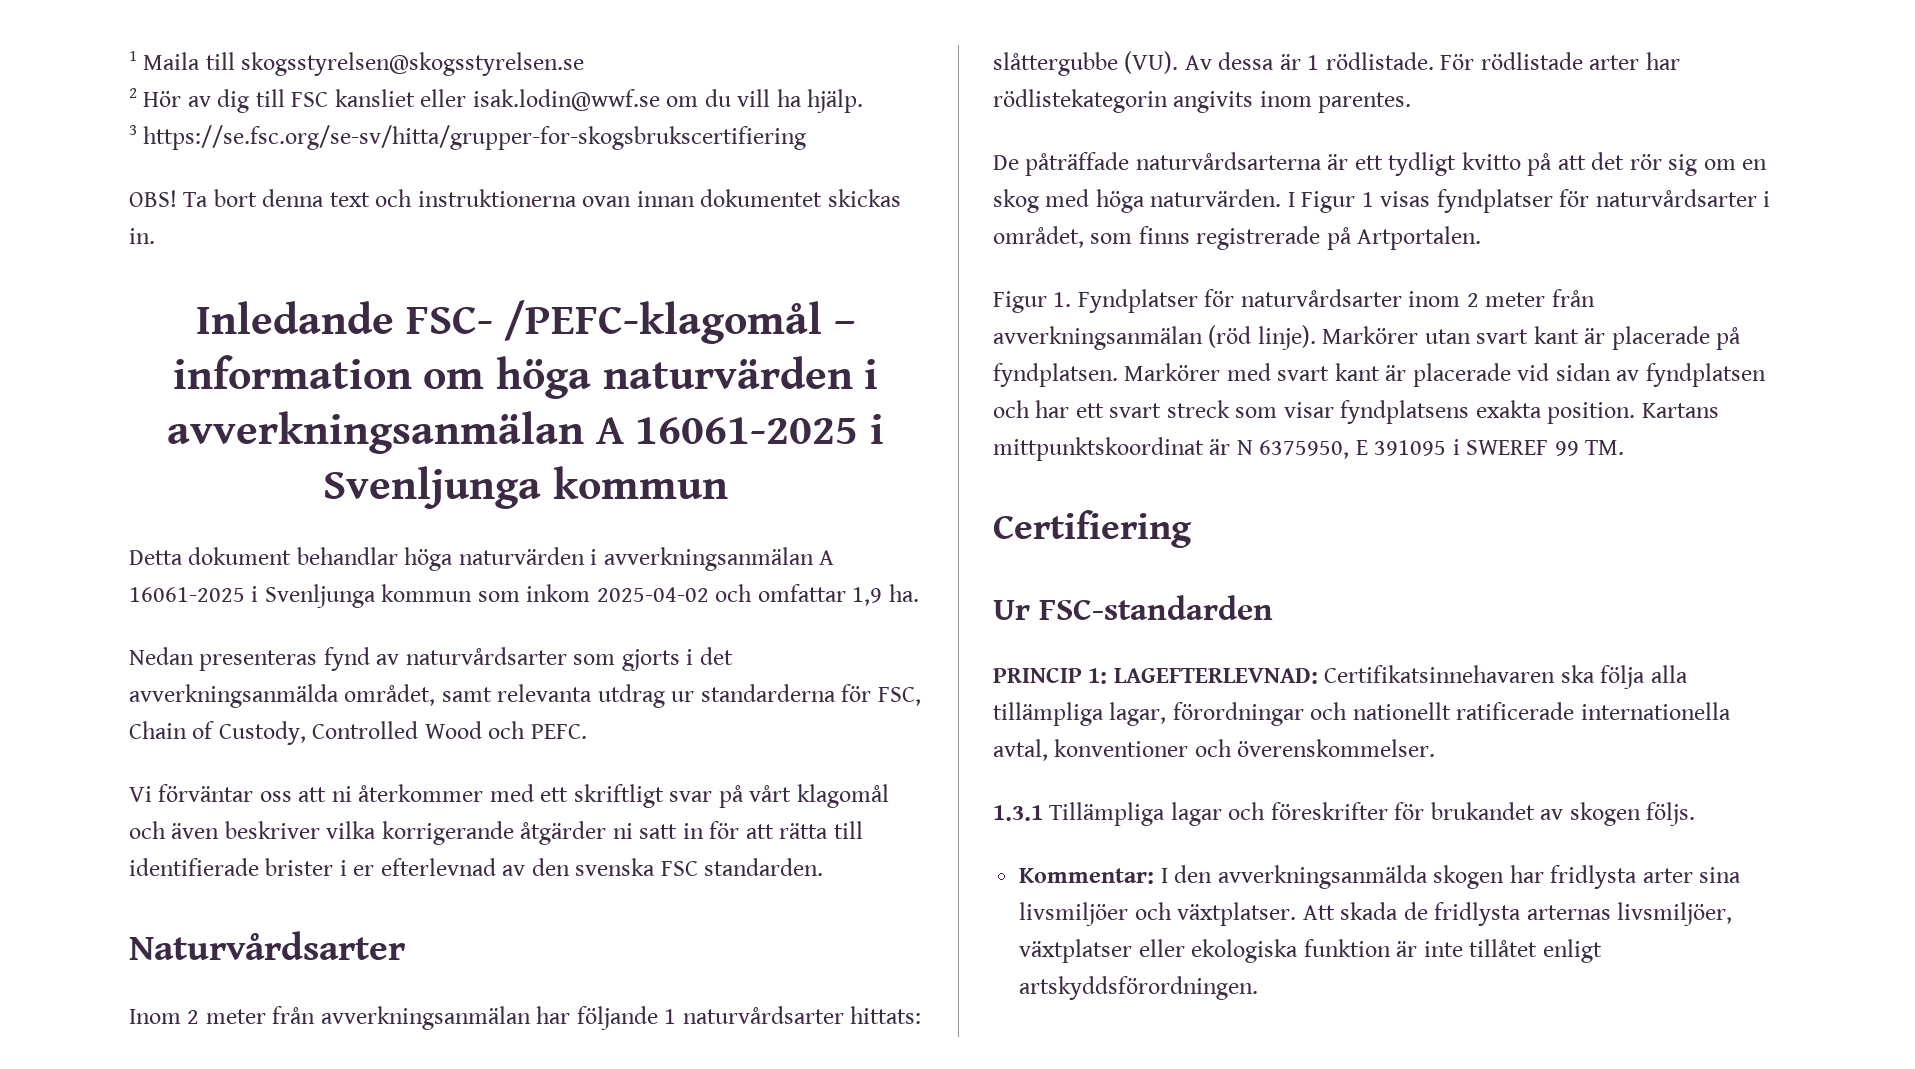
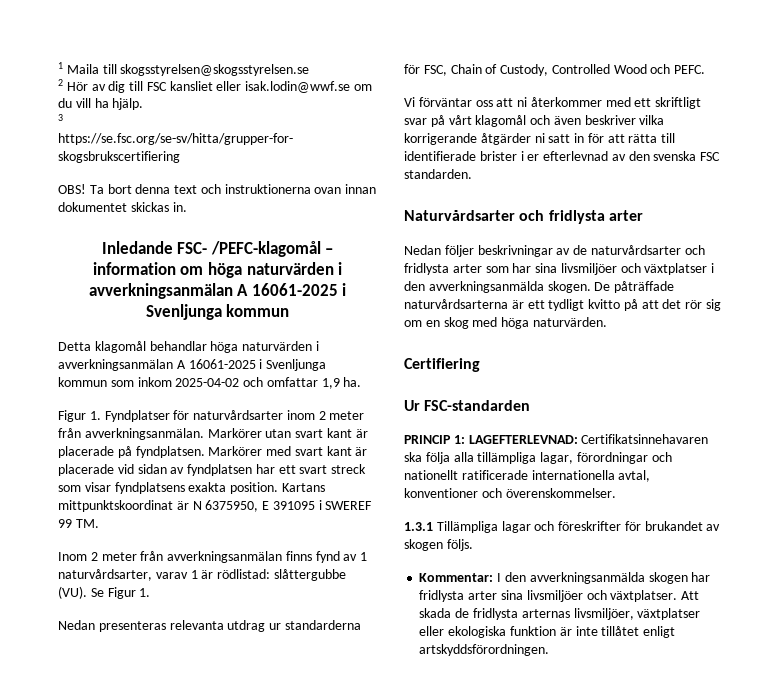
[188,547,292,565] dokument -> [94,341,146,353] klagomål
[129,647,733,671] [129,684,492,708] Nedan presenteras fynd av naturvårdsarter som gjorts i det avverkningsanmälda området, samt -> [58,410,365,422] [58,428,368,440] [58,446,368,458] [58,464,367,476] [58,482,325,494] [58,500,373,512] [58,519,99,528] [58,551,368,563] [58,569,346,581] [58,586,151,599] [58,620,166,632] Figur 1. Fyndplatser för naturvårdsarter inom 2 meter från avverkningsanmälan. Markörer utan svart kant är placerade på fyndplatsen. Markörer med svart kant är placerade vid sidan av fyndplatsen har ett svart streck som visar fyndplatsens exakta position. Kartans mittpunktskoordinat är N 6375950, E 391095 i SWEREF 99 TM. // Inom 2 meter från avverkningsanmälan finns fynd av 1 naturvårdsarter, varav 1 är rödlistad: slåttergubbe (VU). Se Figur 1. // Nedan presenteras
[129,1006,922,1030] [993,51,1680,76] [993,89,1412,113] // Inom 2 meter från avverkningsanmälan har följande 1 naturvårdsarter hittats: slåttergubbe (VU). Av dessa är 1 rödlistade. För rödlistade arter har rödlistekategorin angivits inom parentes. // -> [519,210,643,224] [404,245,705,257] [404,263,715,275] [404,281,591,293] och fridlysta arter // Nedan följer beskrivningar av de naturvårdsarter och fridlysta arter som har sina livsmiljöer och växtplatser i den avverkningsanmälda skogen.
[1287,189,1771,213] [993,226,1482,250] [993,289,1595,313] [993,325,1742,350] [993,363,1766,387] [993,400,1719,424] [993,437,1625,461] I Figur 1 visas fyndplatser för naturvårdsarter i området, som finns registrerade på Artportalen. // Figur 1. Fyndplatser för naturvårdsarter inom 2 meter från avverkningsanmälan (röd linje). Markörer utan svart kant är placerade på fyndplatsen. Markörer med svart kant är placerade vid sidan av fyndplatsen och har ett svart streck som visar fyndplatsens exakta position. Kartans mittpunktskoordinat är N 6375950, E 391095 i SWEREF 99 TM. -> (607, 322) none

